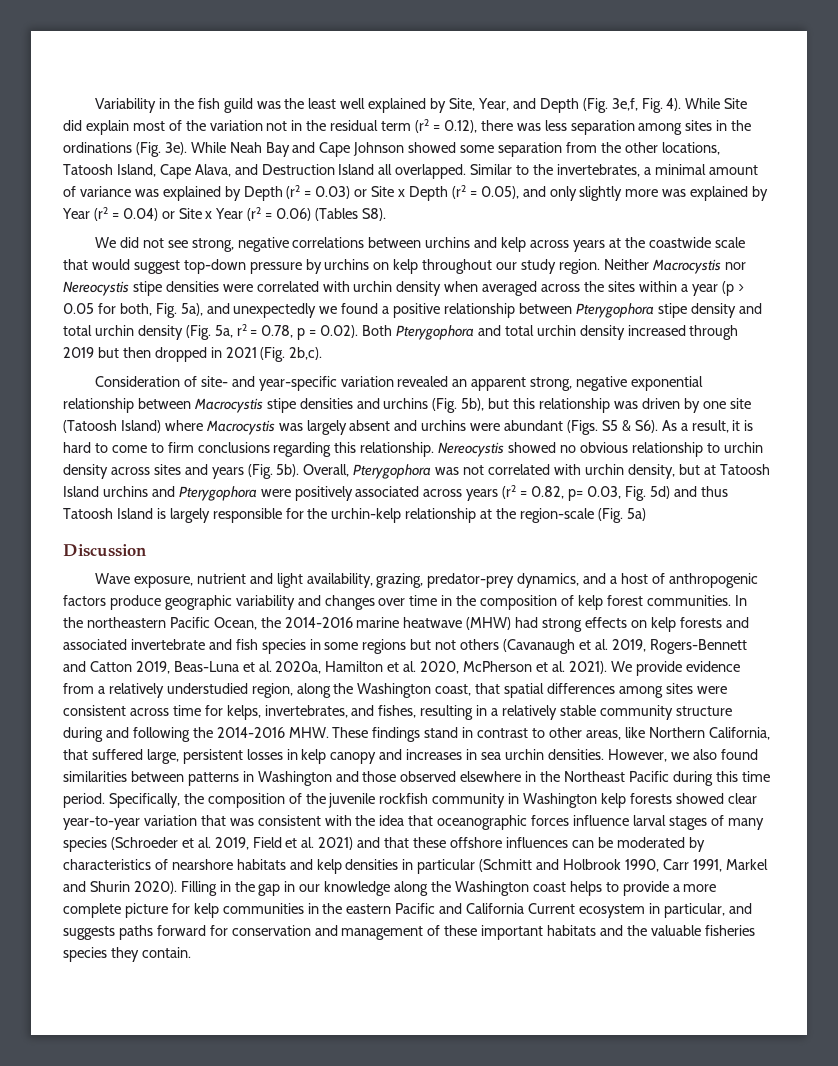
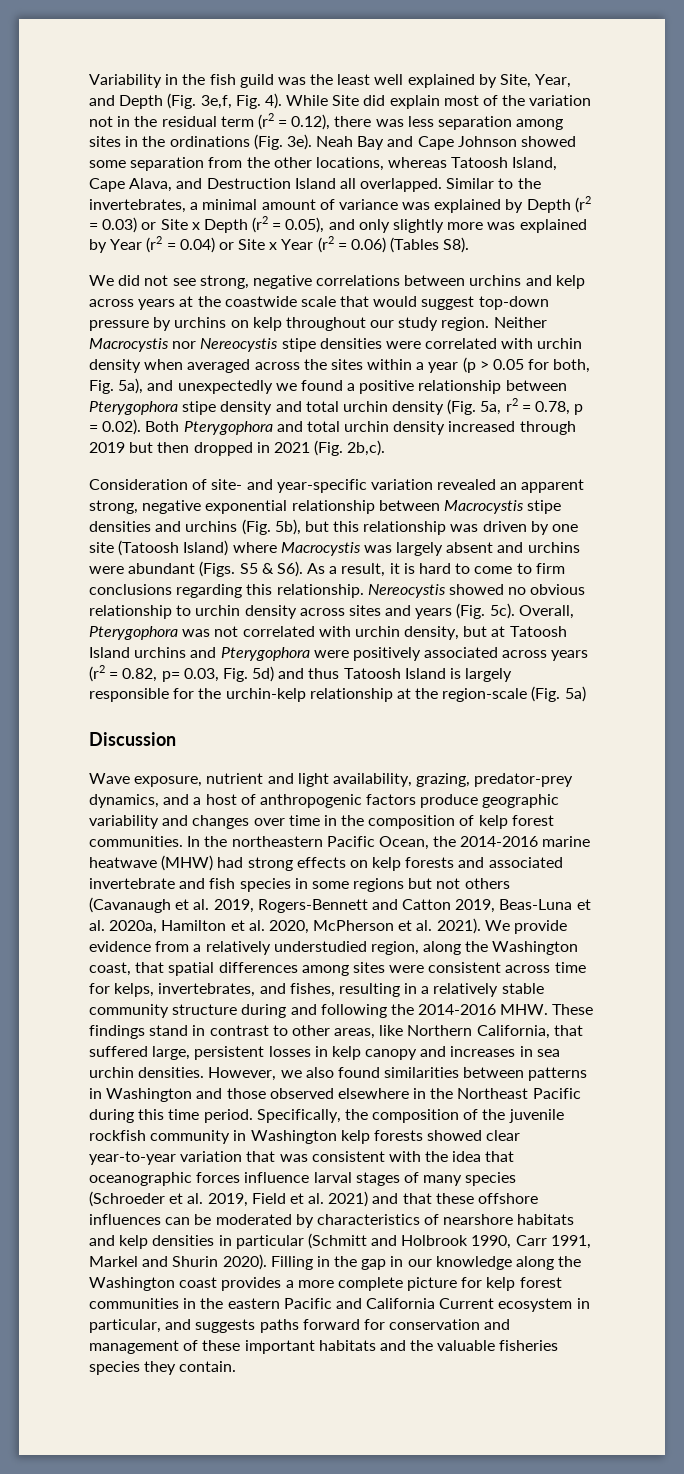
[190,142,226,153] While -> (312, 142) none
(720, 148) none -> [388,157,448,168] whereas
[276,464,300,477] 5b). -> [489,603,515,619] 5c).
[569,881,669,896] helps to provide -> [221,1277,282,1291] provides
(219, 910) none -> [519,1277,562,1288] forest

